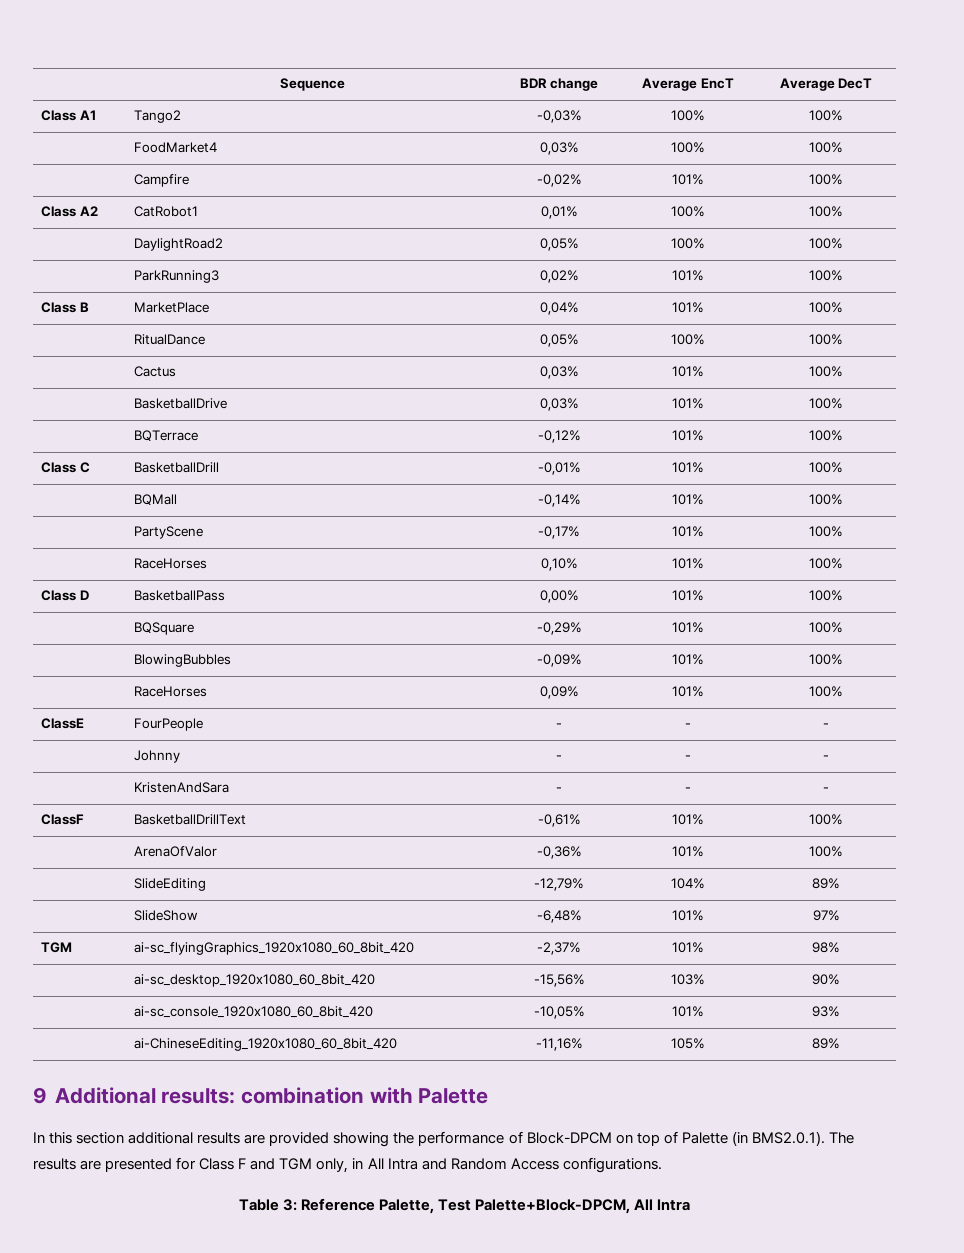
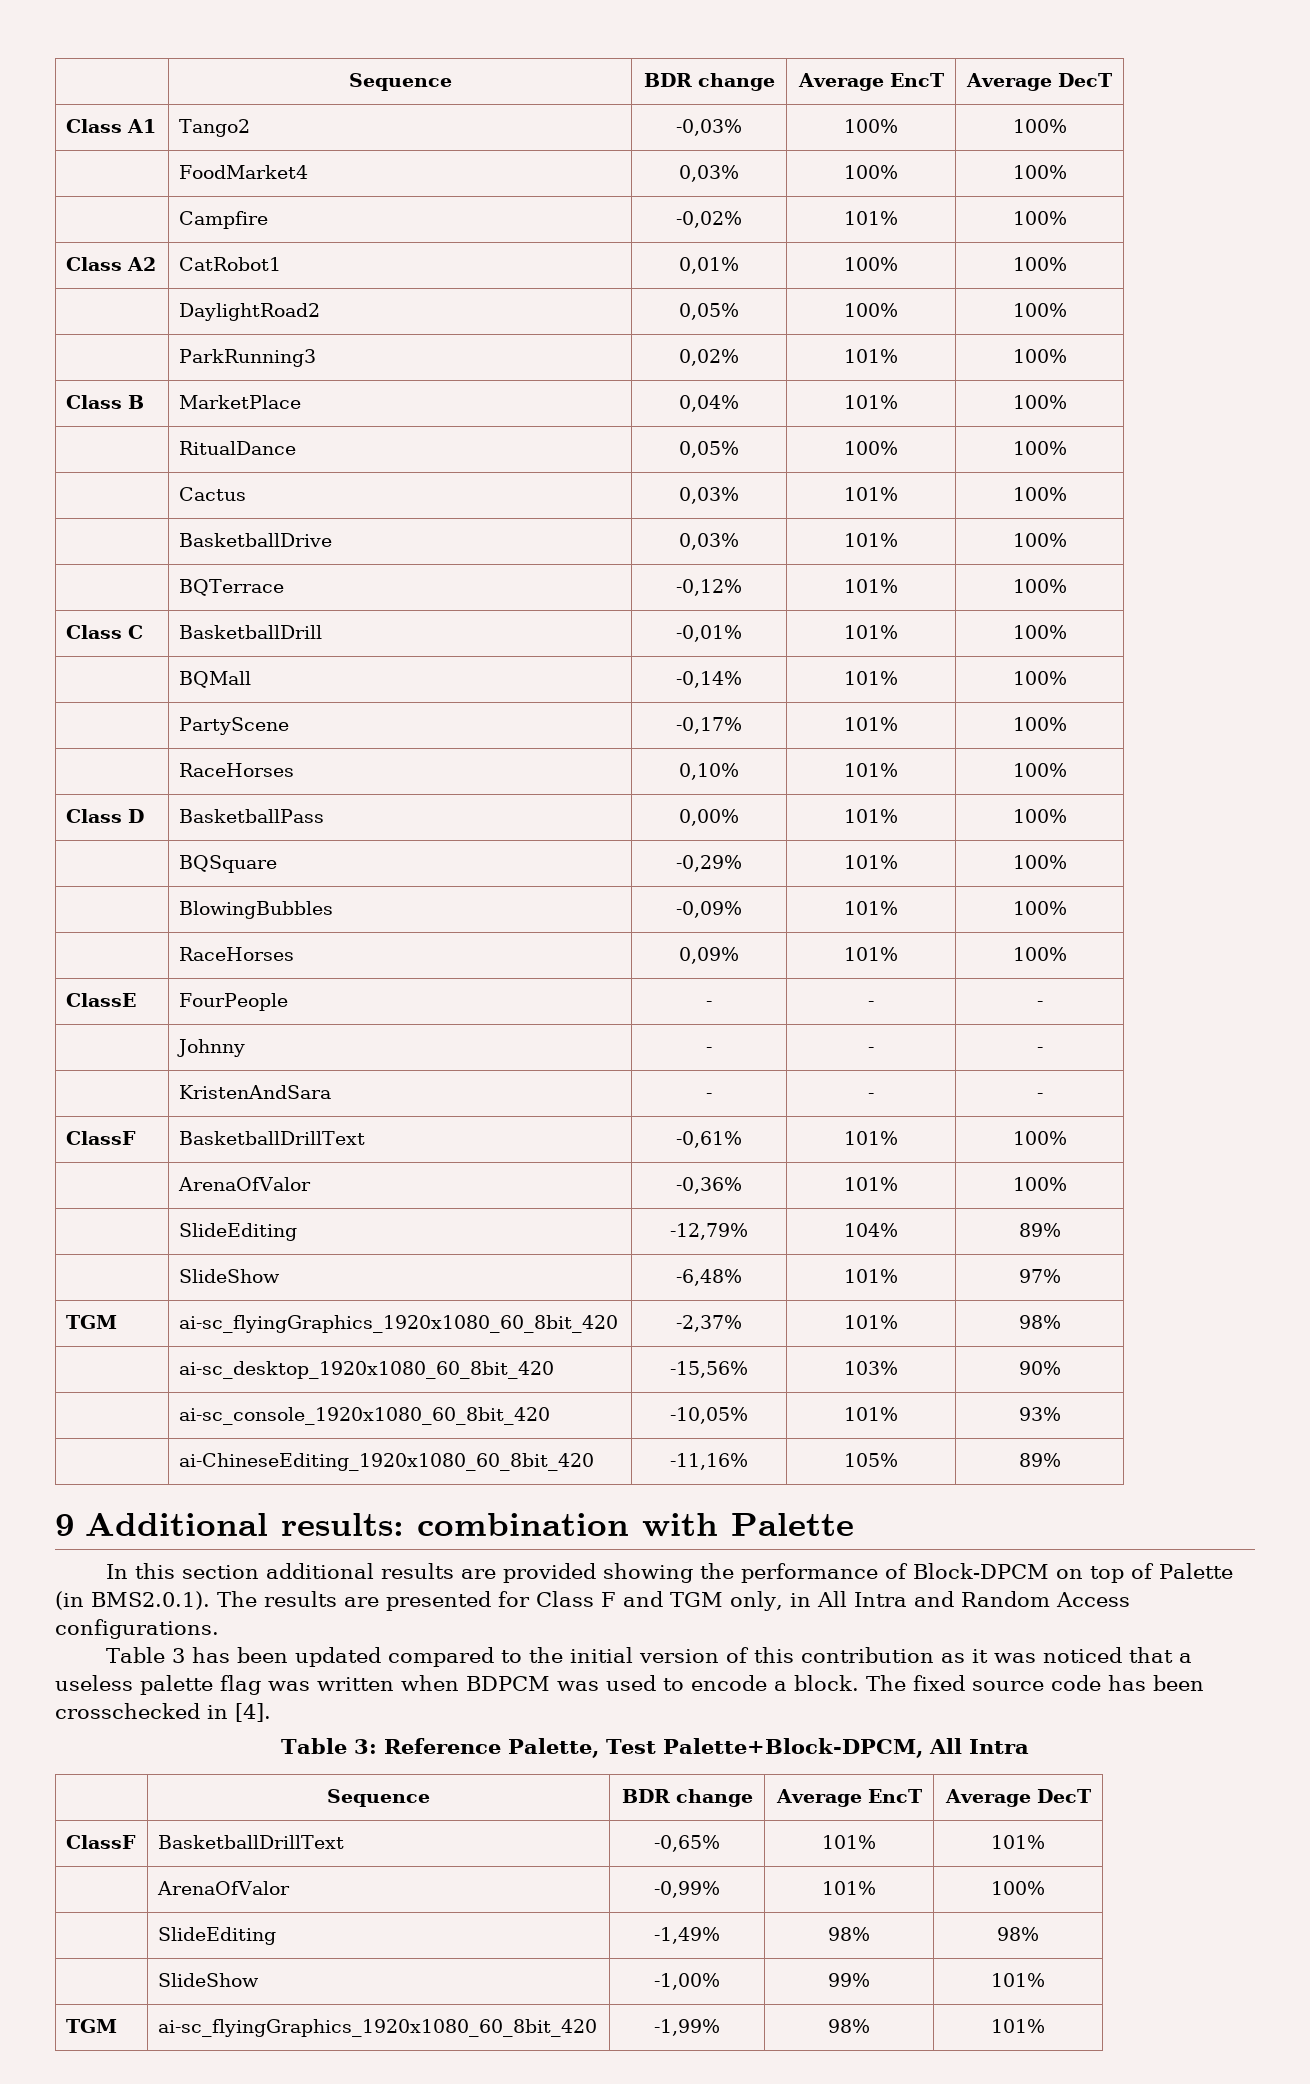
(662, 1165) none -> [105,1647,1192,1667] [55,1675,1204,1695] [55,1703,271,1722] // Table 3 has been updated compared to the initial version of this contribution as it was noticed that a useless palette flag was written when BDPCM was used to encode a block. The fixed source code has been crosschecked in [4].
(691, 1205) none -> [326,1789,430,1807] [621,1789,753,1807] [775,1789,922,1807] [944,1789,1091,1807] [66,1835,137,1849] [158,1835,345,1849] [654,1835,720,1852] [822,1835,876,1849] [991,1835,1045,1849] [157,1881,291,1895] [654,1881,720,1898] [822,1881,876,1895] [991,1881,1045,1895] [158,1927,277,1945] [654,1927,720,1944] [828,1927,870,1941] [997,1927,1039,1941] [158,1973,260,1987] [654,1973,720,1990] [828,1973,870,1987] [991,1973,1045,1987] [66,2019,118,2033] [158,2019,598,2037] [654,2019,720,2036] [828,2019,870,2033] [991,2019,1045,2033] // | Sequence | BDR change | Average EncT | Average DecT // ClassF | BasketballDrillText | -0,65% | 101% | 101% // | ArenaOfValor | -0,99% | 101% | 100% // | SlideEditing | -1,49% | 98% | 98% // | SlideShow | -1,00% | 99% | 101% // TGM | ai-sc_flyingGraphics_1920x1080_60_8bit_420 | -1,99% | 98% | 101%

